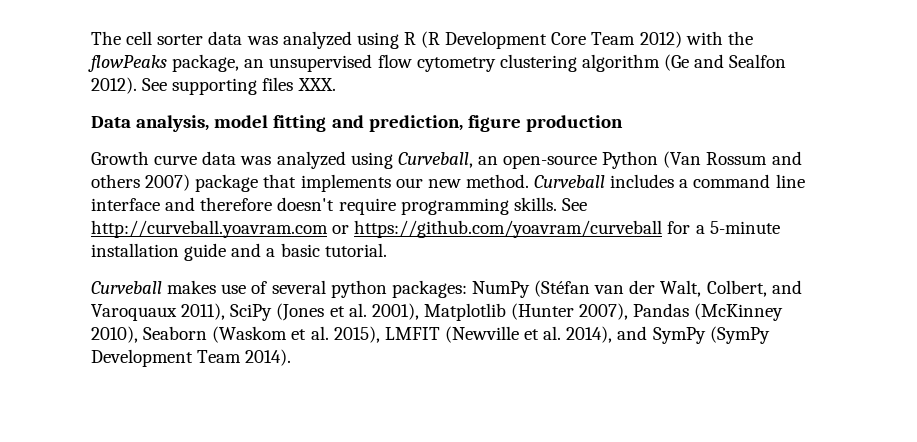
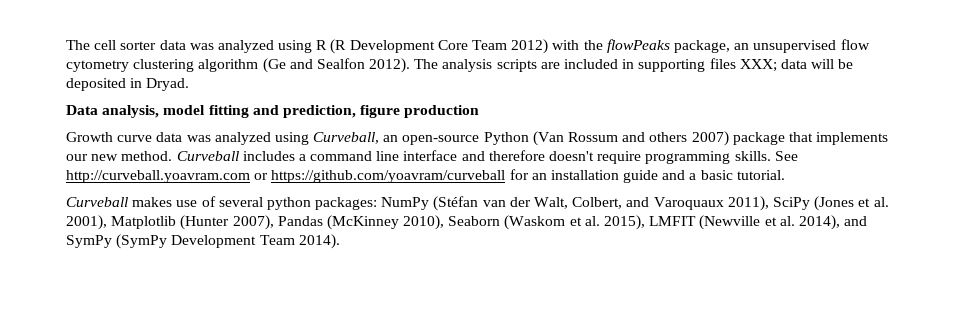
[142,77,336,95] See supporting files XXX. -> [414,58,854,72] [66,78,190,91] The analysis scripts are included in supporting files XXX; data will be deposited in Dryad.
[695,221,780,234] a 5-minute -> [531,173,547,180] an

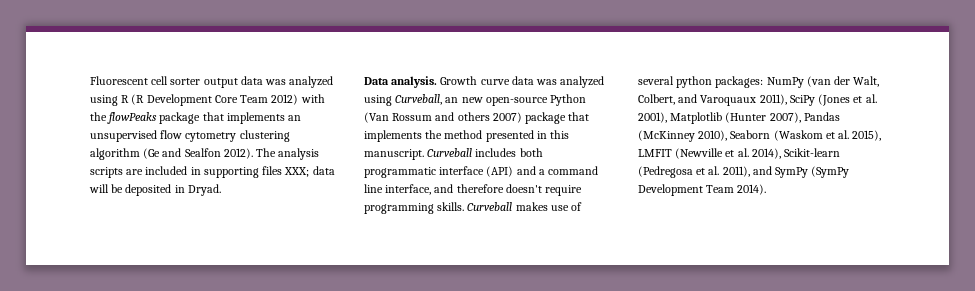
[66,40,90,50] The -> [90,76,148,85] Fluorescent
(157, 45) none -> [203,78,238,88] output
[673,40,730,53] package, -> [159,112,285,124] package that implements
[102,105,480,118] analysis, model fitting and prediction, figure production // -> [391,76,438,88] analysis.
(399, 138) none -> [461,97,483,103] new
[66,151,295,161] our new method. Curveball includes -> [425,130,570,142] [364,148,543,160] [364,166,536,178] the method presented in this manuscript. Curveball includes both programmatic interface (API) and
[403,150,458,161] interface -> [385,184,432,195] interface,
[774,151,798,161] [66,169,785,183] See http://curveball.yoavram.com or https://github.com/yoavram/curveball for an installation guide and a basic tutorial. // -> (465, 206) none
[433,196,506,211] (Stéfan van -> [806,76,831,87] (van
(840, 222) none -> [784,148,841,157] [638,166,750,178] Scikit-learn (Pedregosa et al. 2011),

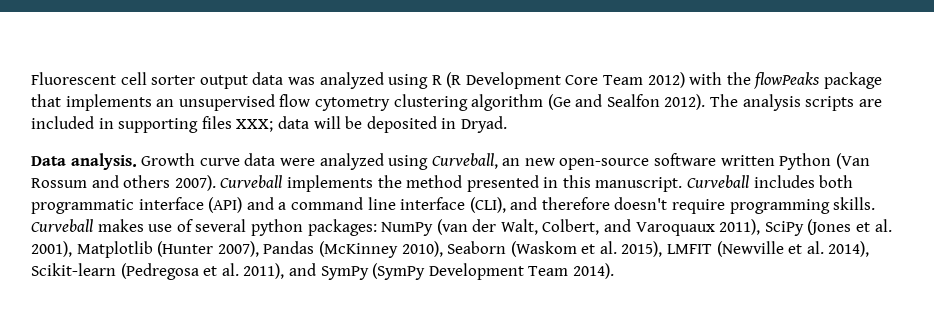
[536,79,558,85] was -> [279,158,315,166] were
(548, 101) none -> [654,153,775,166] software written
[492,112,590,124] 2007) package that -> [174,175,283,191] 2007). Curveball
[385,184,432,195] interface, -> [400,197,506,213] interface (CLI),

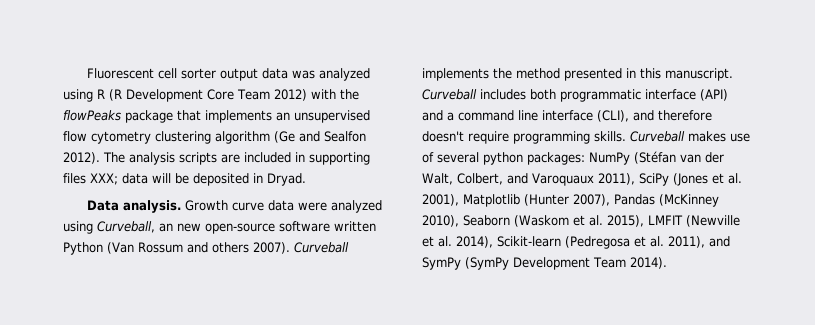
[436,219,468,235] (van -> [634,151,701,164] (Stéfan van

